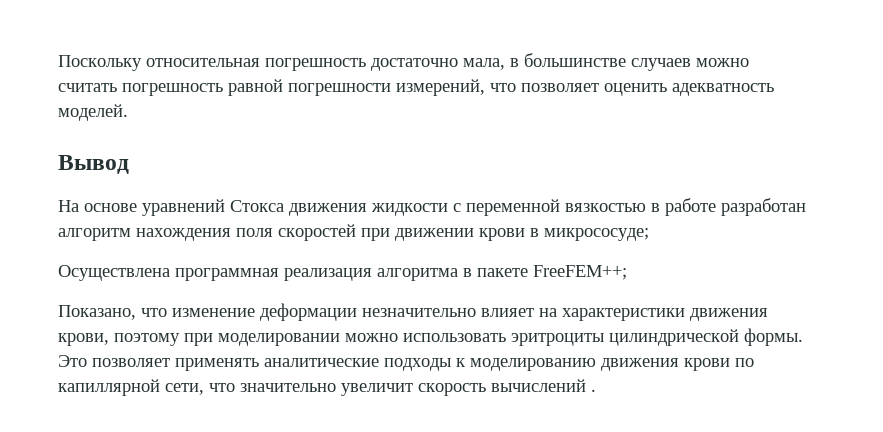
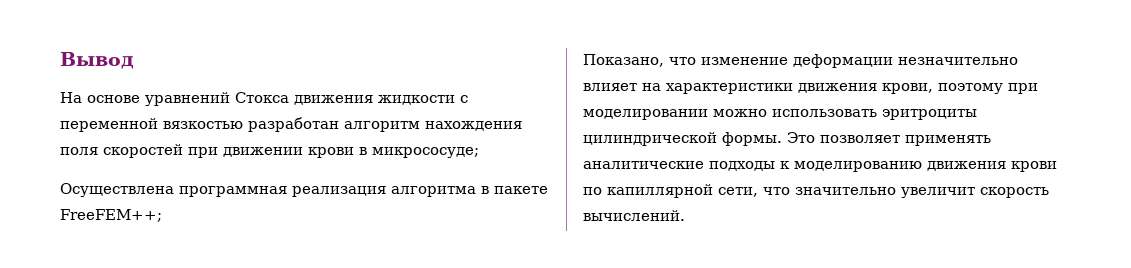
[58,53,749,71] [58,79,774,96] [58,104,128,121] Поскольку относительная погрешность достаточно мала, в большинстве случаев можно считать погрешность равной погрешности измерений, что позволяет оценить адекватность моделей. // -> (60, 60) none
[651,198,716,216] в работе -> (243, 125) none
[491,379,596,392] вычислений . -> [583,210,685,221] вычислений.

